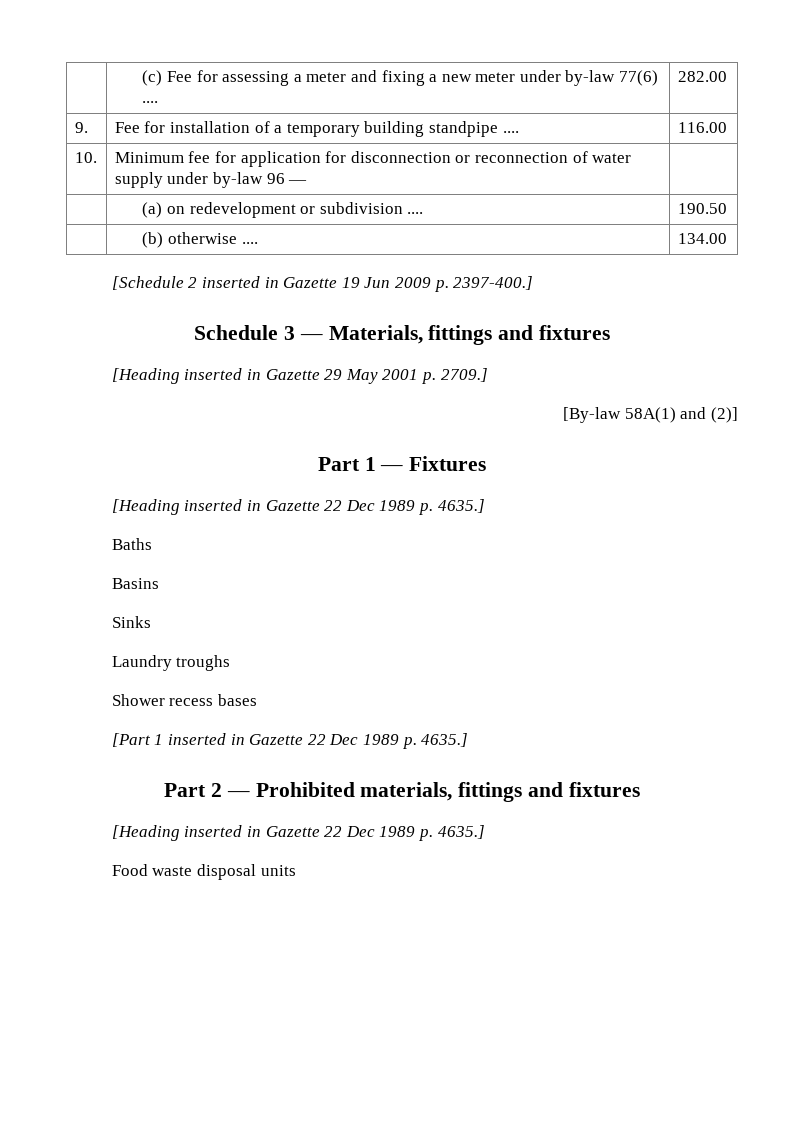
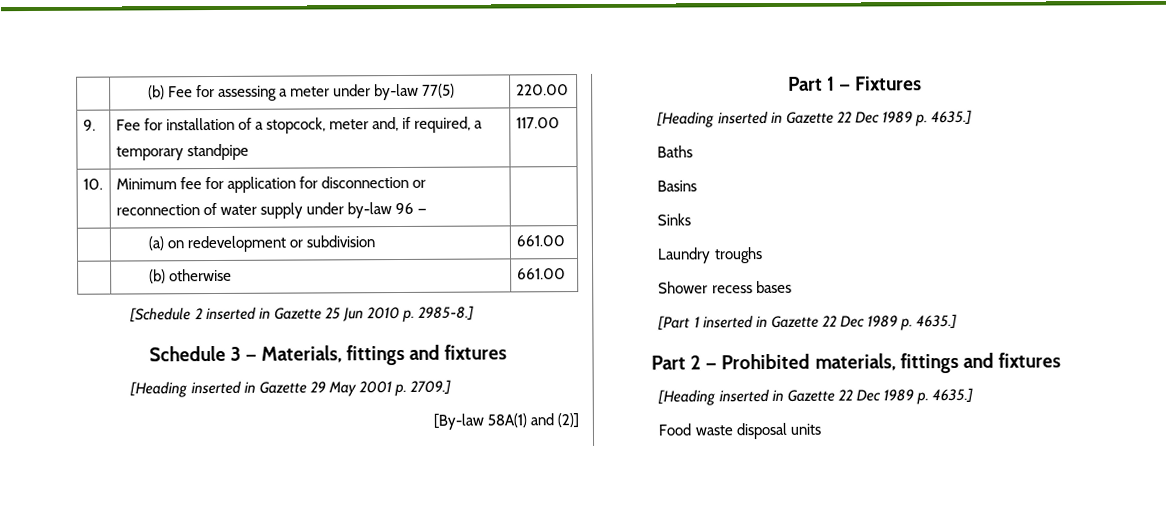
[142,70,163,86] | (c) -> [147,85,165,100] | (b)
[350,70,659,86] [142,101,159,103] [677,71,727,82] and fixing a new meter under by-law 77(6) .... | 282.00 -> [332,83,456,101] [515,84,569,96] under by-law 77(5) | 220.00
[286,121,425,137] temporary building -> [265,116,484,134] [115,146,184,161] stopcock, meter and, if required, a temporary
[502,131,519,133] [677,122,727,133] .... | 116.00 -> [515,117,560,129] | 117.00
[407,212,424,214] [677,203,727,214] .... | 190.50 -> [515,235,565,247] | 661.00
[241,242,258,244] [677,233,727,244] .... | 134.00 -> [516,268,566,280] | 661.00
[341,276,534,292] 19 Jun 2009 p. 2397-400.] -> [324,305,474,322] 25 Jun 2010 p. 2985-8.]

